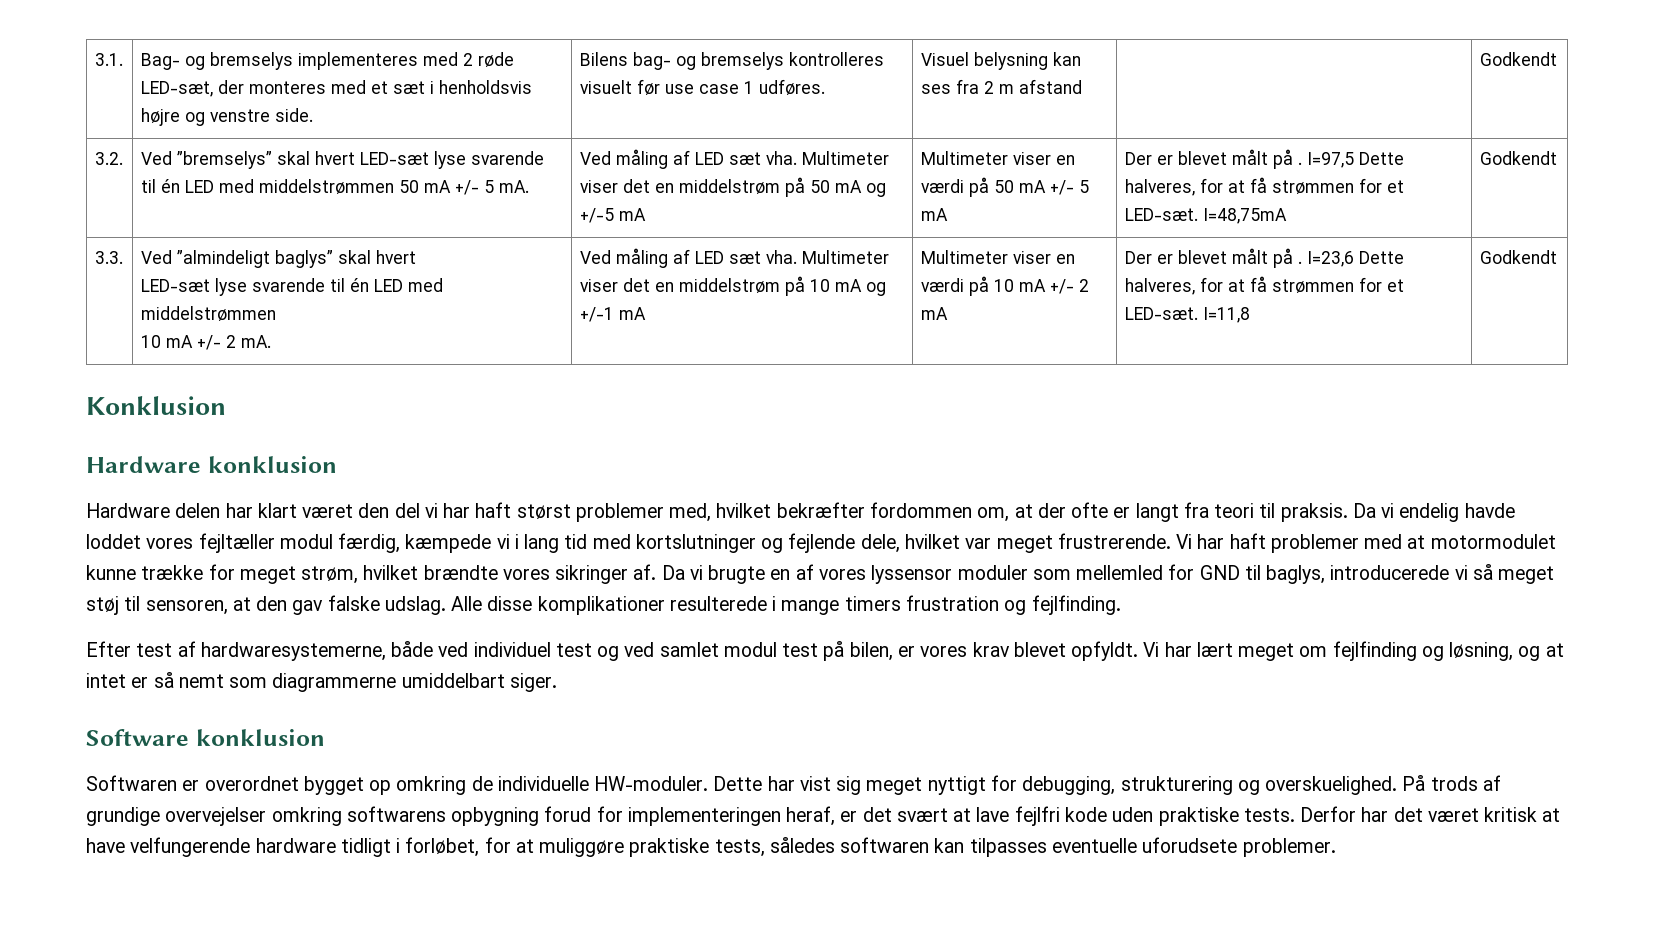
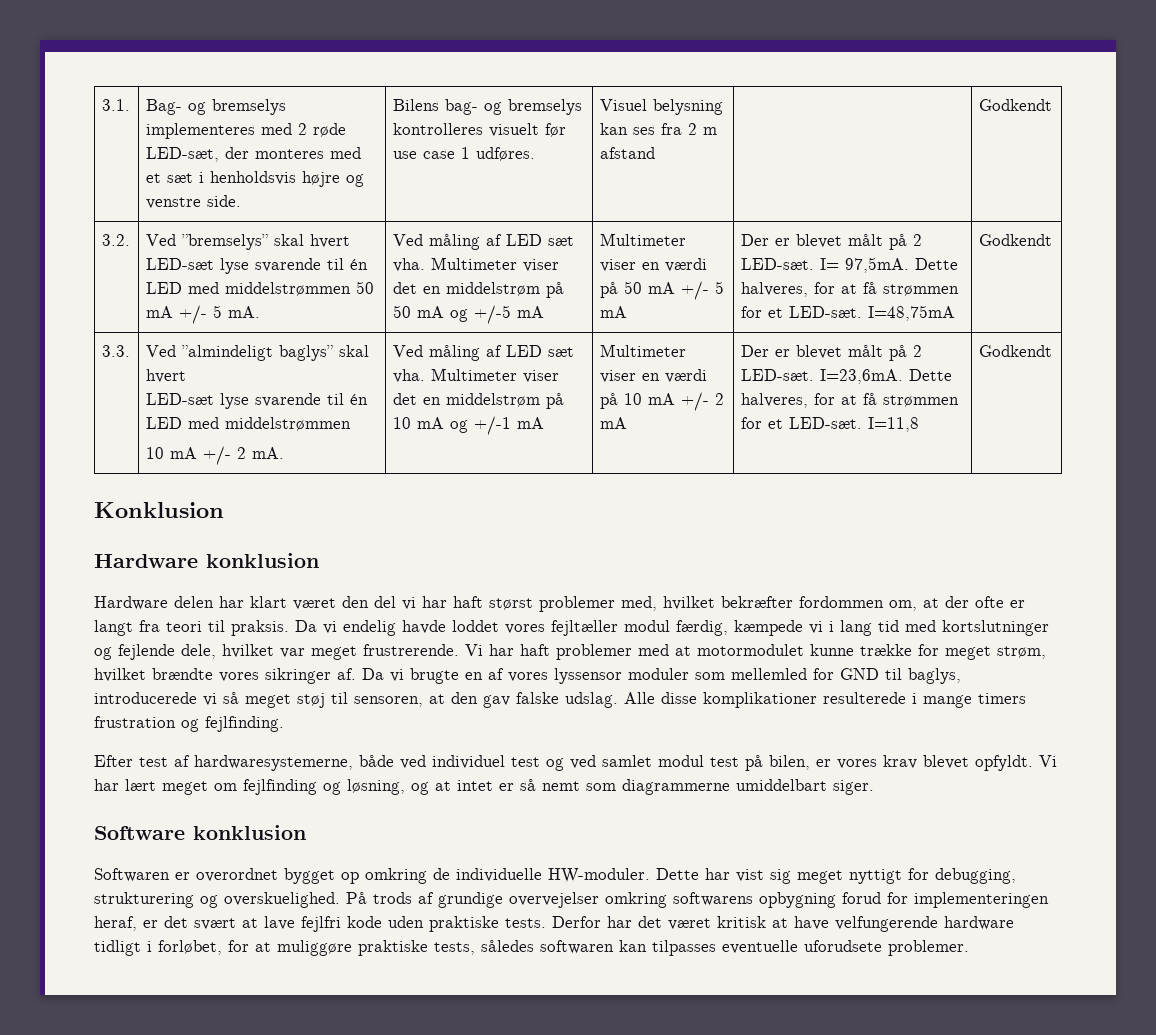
[1297,152,1354,168] . I=97,5 -> [912,234,922,246] [740,257,909,273] 2 LED-sæt. I= 97,5mA.
[1297,251,1354,267] . I=23,6 -> [912,345,922,357] [740,369,903,384] 2 LED-sæt. I=23,6mA.

